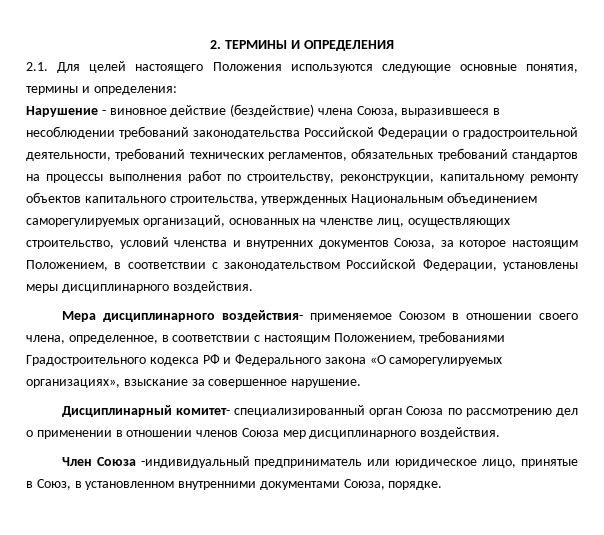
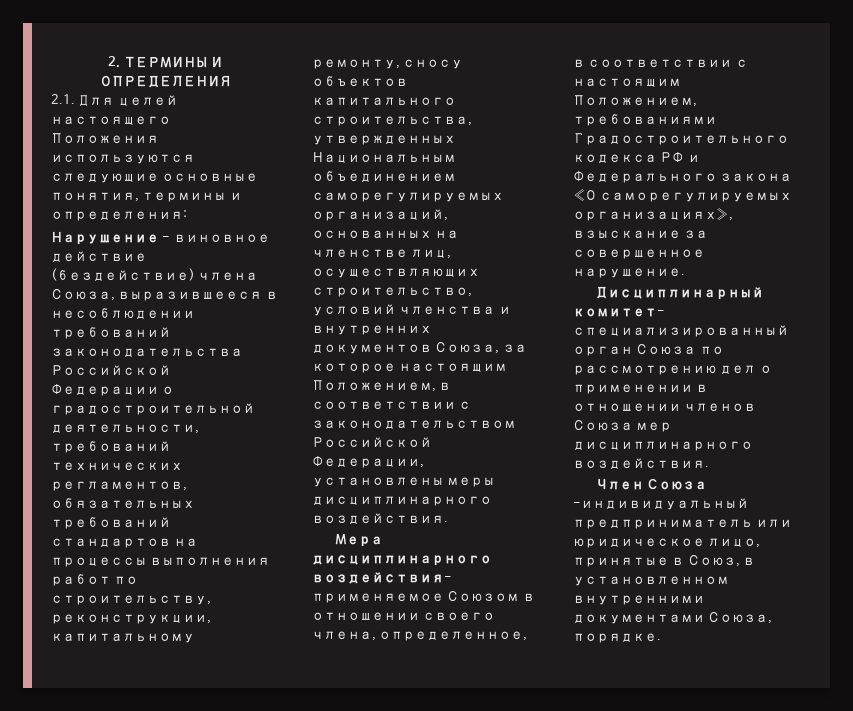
[530,174,579,183] ремонту -> [312,59,464,69] ремонту, сносу

